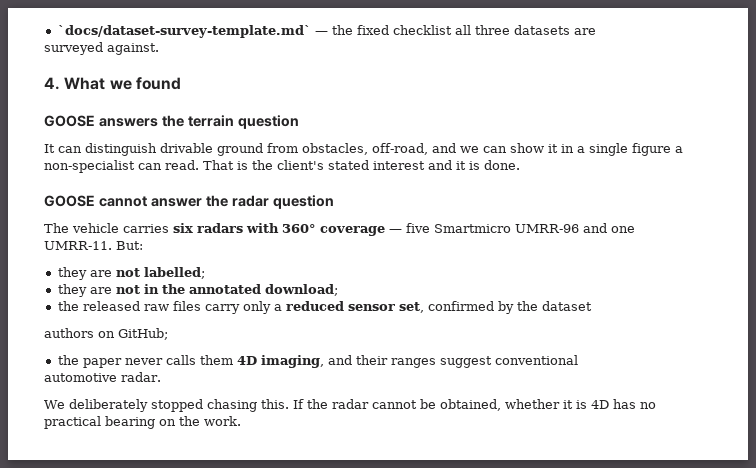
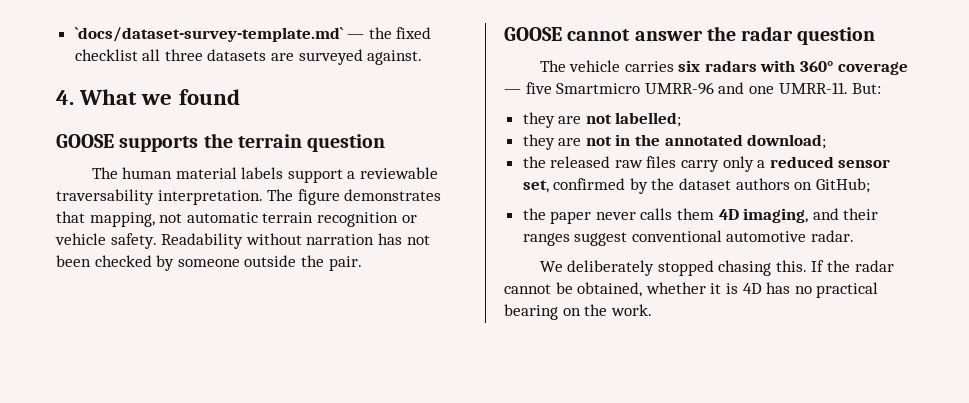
(596, 31) // -> (295, 57) none
[98,118,158,127] answers -> [119,136,199,152] supports
[44,143,683,156] [44,160,520,173] It can distinguish drivable ground from obstacles, off-road, and we can show it in a single figure a non-specialist can read. That is the client's stated interest and it is done. -> [91,167,439,183] [56,189,442,205] [56,211,417,227] [55,233,430,249] [56,255,362,271] The human material labels support a reviewable traversability interpretation. The figure demonstrates that mapping, not automatic terrain recognition or vehicle safety. Readability without narration has not been checked by someone outside the pair.
(592, 306) // -> (732, 184) none
(578, 360) // -> (722, 236) none

